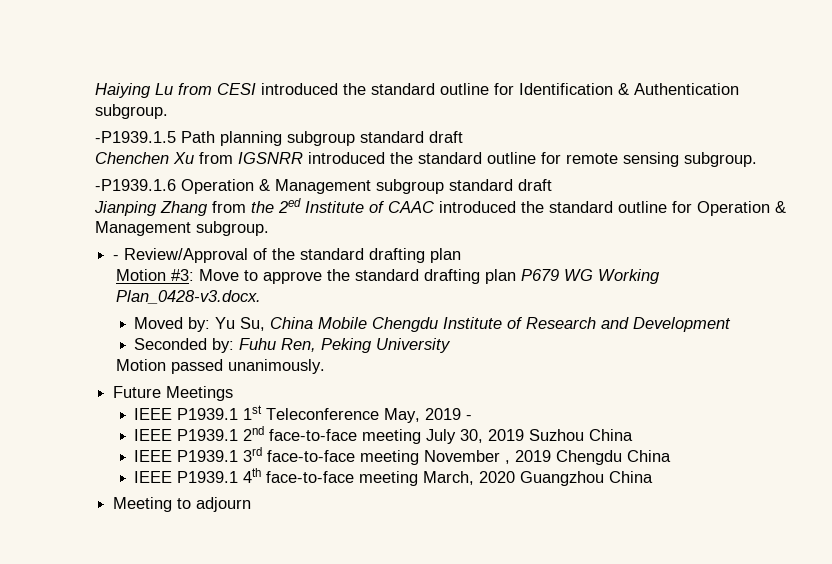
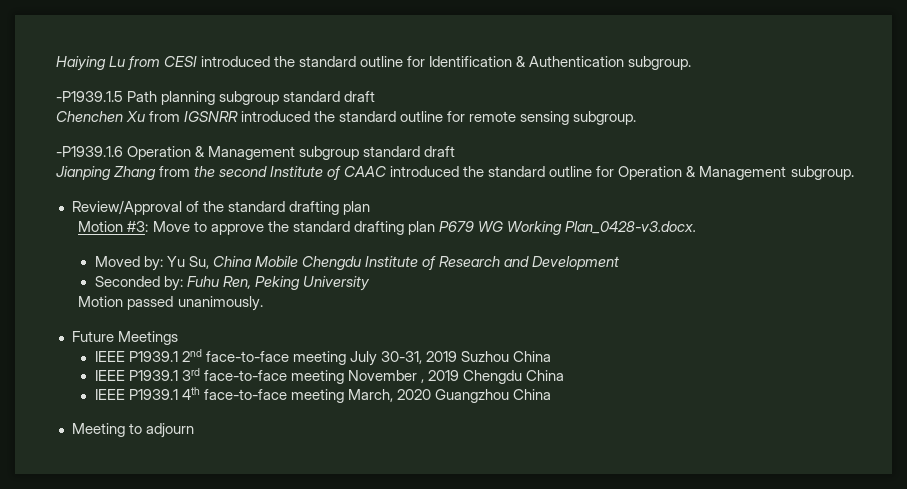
[277,198,301,213] 2ed -> [218,166,267,177] second
[112,255,119,260] - -> (854, 173) none
[134,405,473,423] // IEEE P1939.1 1st Teleconference May, 2019 - -> (179, 338) none
[460,429,484,443] 30, -> [381,351,423,364] 30-31,

